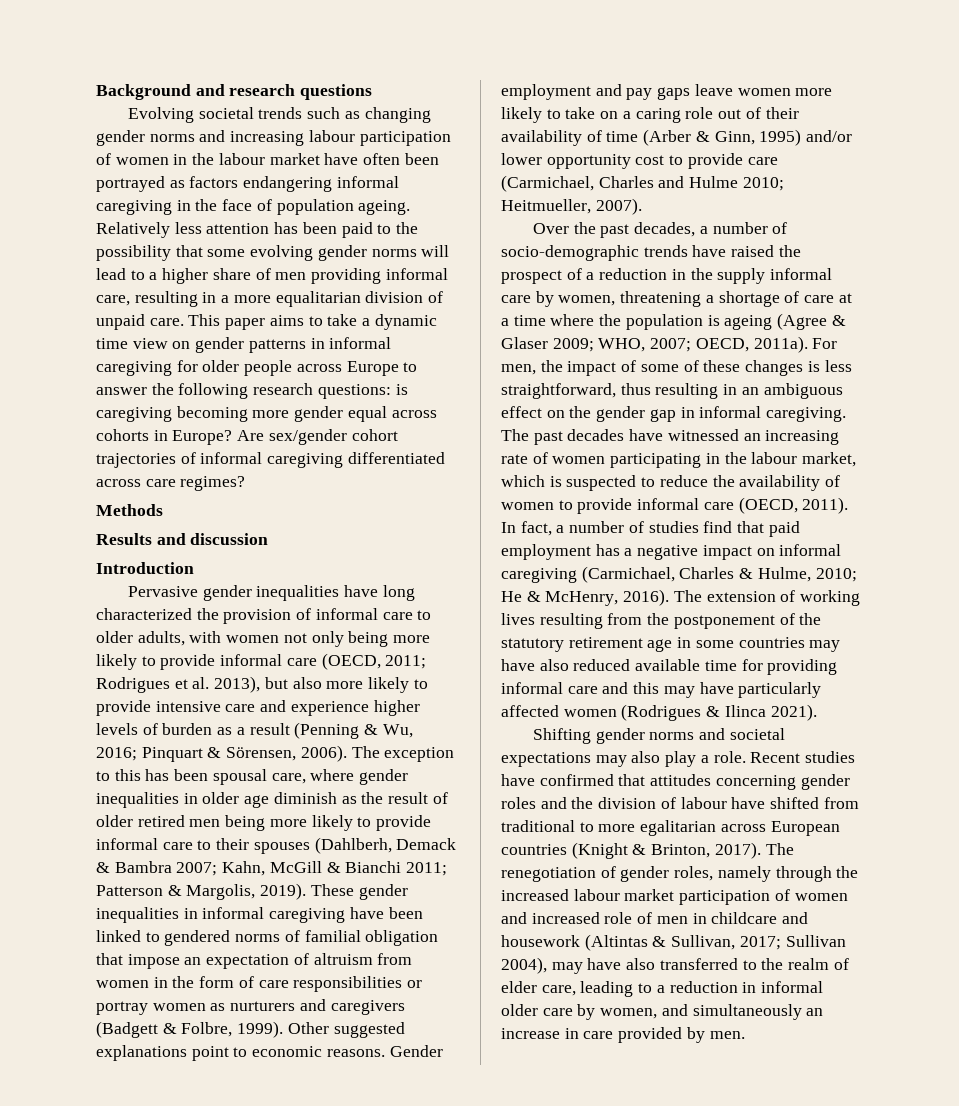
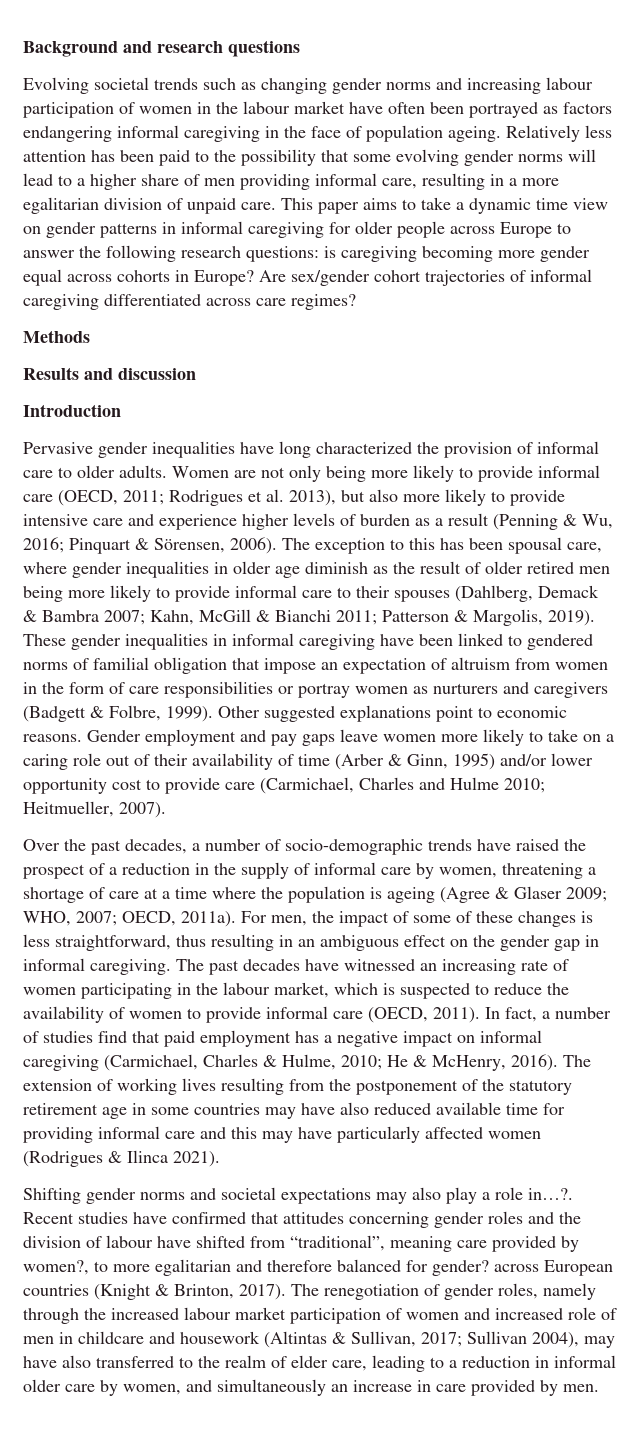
[275,291,361,307] equalitarian -> [23,197,99,214] egalitarian
[137,631,280,646] adults, with women -> [119,465,256,478] adults. Women are
[314,837,392,854] (Dahlberh, -> [455,585,533,602] (Dahlberg,
(766, 276) none -> [294,863,310,875] of
[713,751,746,763] role. -> [495,1187,573,1200] role in…?.
[501,820,717,836] traditional to more egalitarian -> [290,1235,579,1252] [23,1259,489,1276] “traditional”, meaning care provided by women?, to more egalitarian and therefore balanced for gender?

